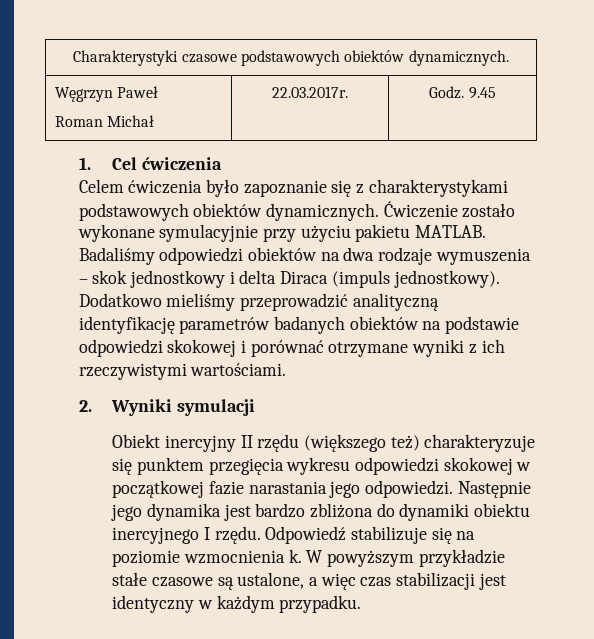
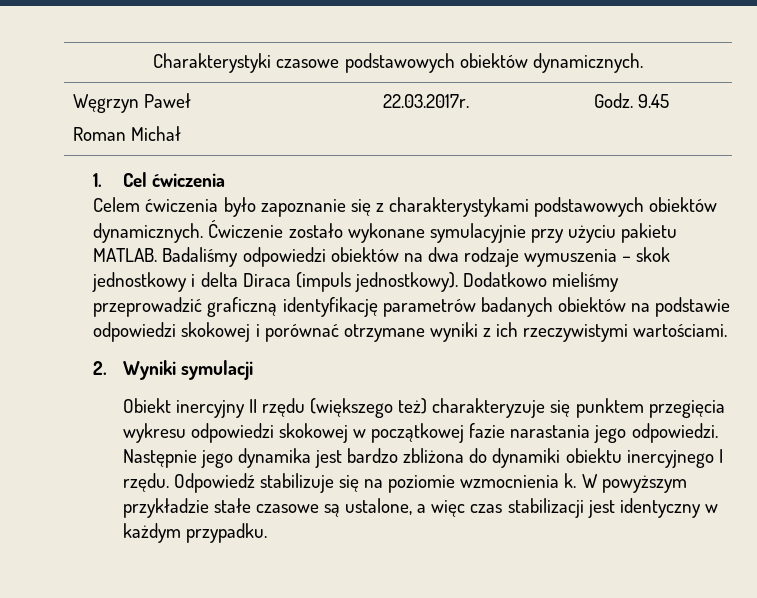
[352,293,439,311] analityczną -> [207,297,278,317] graficzną

